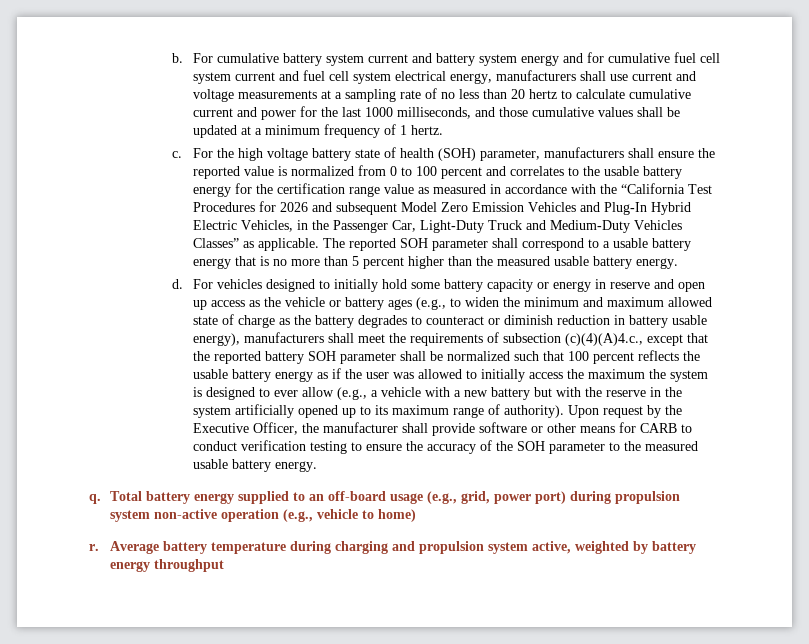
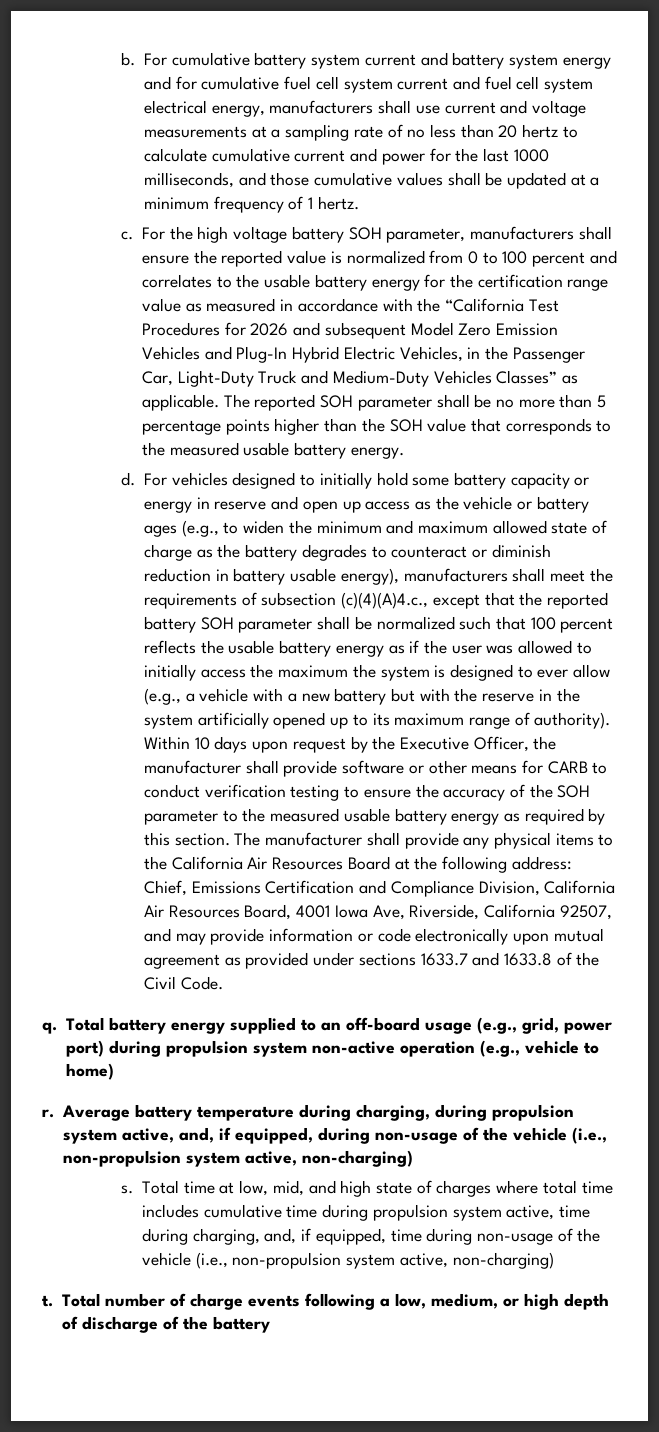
[354,147,476,161] state of health (SOH) -> [348,227,382,240] SOH
[521,238,691,251] [192,256,269,269] correspond to a usable battery energy that is -> [474,394,492,408] be
[362,257,404,269] percent -> [141,419,270,435] percentage points
(493, 261) none -> [389,418,612,435] [141,442,165,456] SOH value that corresponds to the
[567,405,599,418] Upon -> [143,736,289,753] Within 10 days upon
[274,461,317,472] energy. -> [451,808,606,825] [143,832,614,849] [143,856,572,873] [143,880,616,897] [143,904,612,920] [143,928,604,945] [143,952,600,969] [143,976,223,990] energy as required by this section. The manufacturer shall provide any physical items to the California Air Resources Board at the following address: Chief, Emissions Certification and Compliance Division, California Air Resources Board, 4001 Iowa Ave, Riverside, California 92507, and may provide information or code electronically upon mutual agreement as provided under sections 1633.7 and 1633.8 of the Civil Code.
[334,541,696,554] [109,559,224,572] charging and propulsion system active, weighted by battery energy throughput -> [355,1104,574,1121] [62,1127,607,1144] [62,1150,413,1167] [121,1180,613,1197] [141,1204,591,1221] [141,1228,601,1245] [141,1252,554,1269] [42,1293,609,1310] [61,1316,270,1333] charging, during propulsion system active, and, if equipped, during non-usage of the vehicle (i.e., non-propulsion system active, non-charging) // s. Total time at low, mid, and high state of charges where total time includes cumulative time during propulsion system active, time during charging, and, if equipped, time during non-usage of the vehicle (i.e., non-propulsion system active, non-charging) // t. Total number of charge events following a low, medium, or high depth of discharge of the battery

